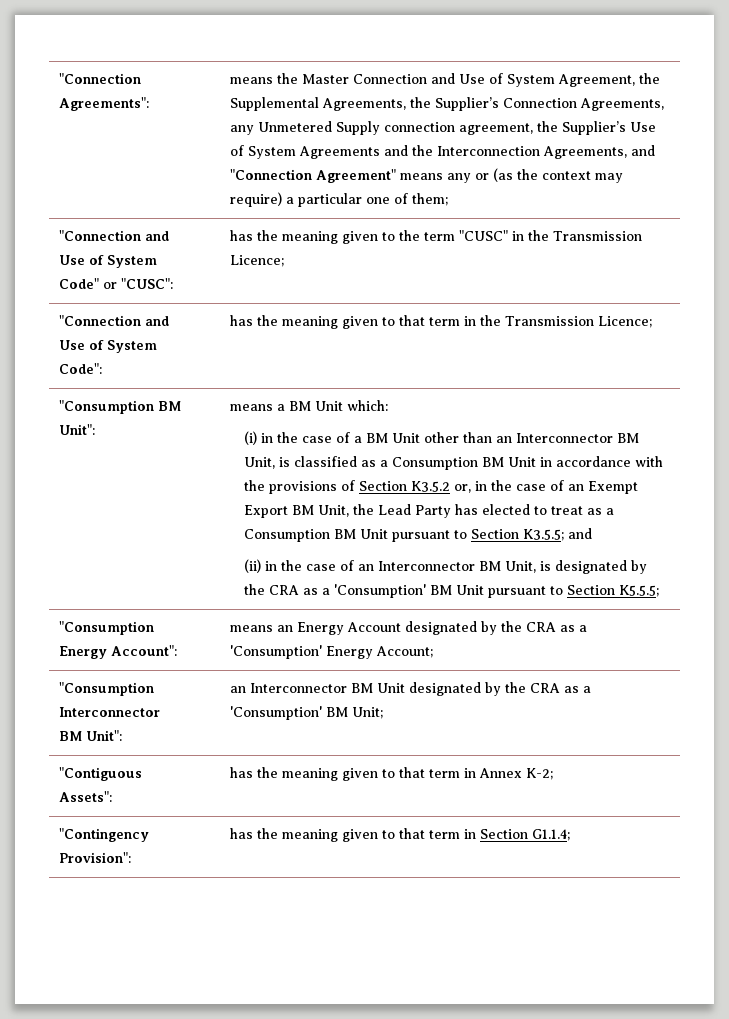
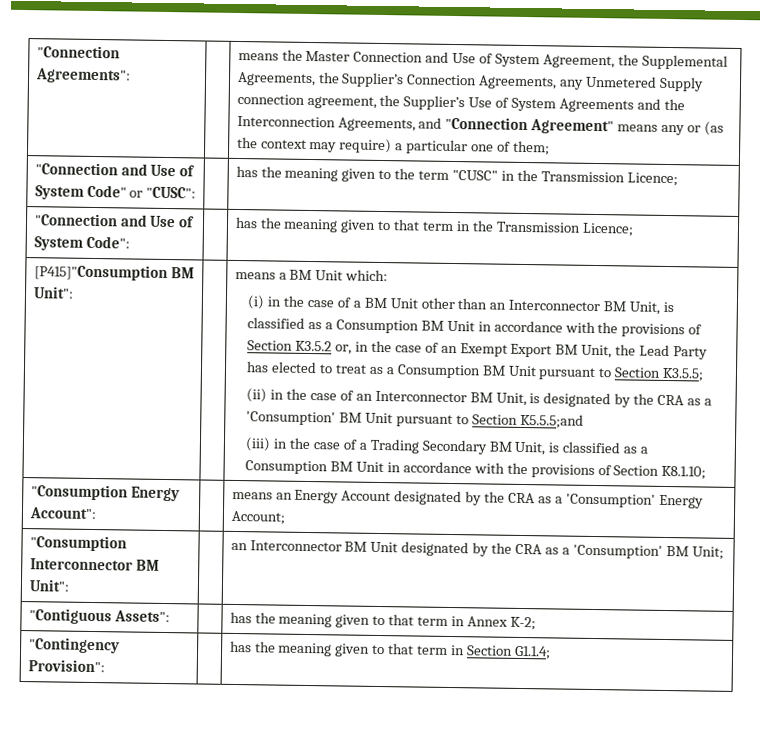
[58,400,154,414] "Consumption -> [33,264,168,282] [P415]"Consumption
[567,528,592,539] and -> (705, 374) none
[618,585,659,597] K5.5.5; -> [519,413,584,429] [245,437,649,456] [245,460,707,480] K5.5.5;and // (iii) in the case of a Trading Secondary BM Unit, is classified as a Consumption BM Unit in accordance with the provisions of Section K8.1.10;

